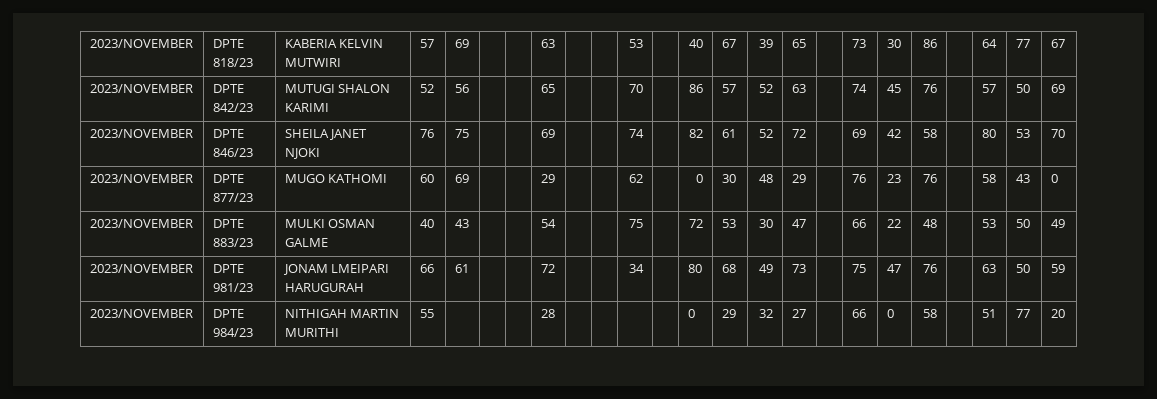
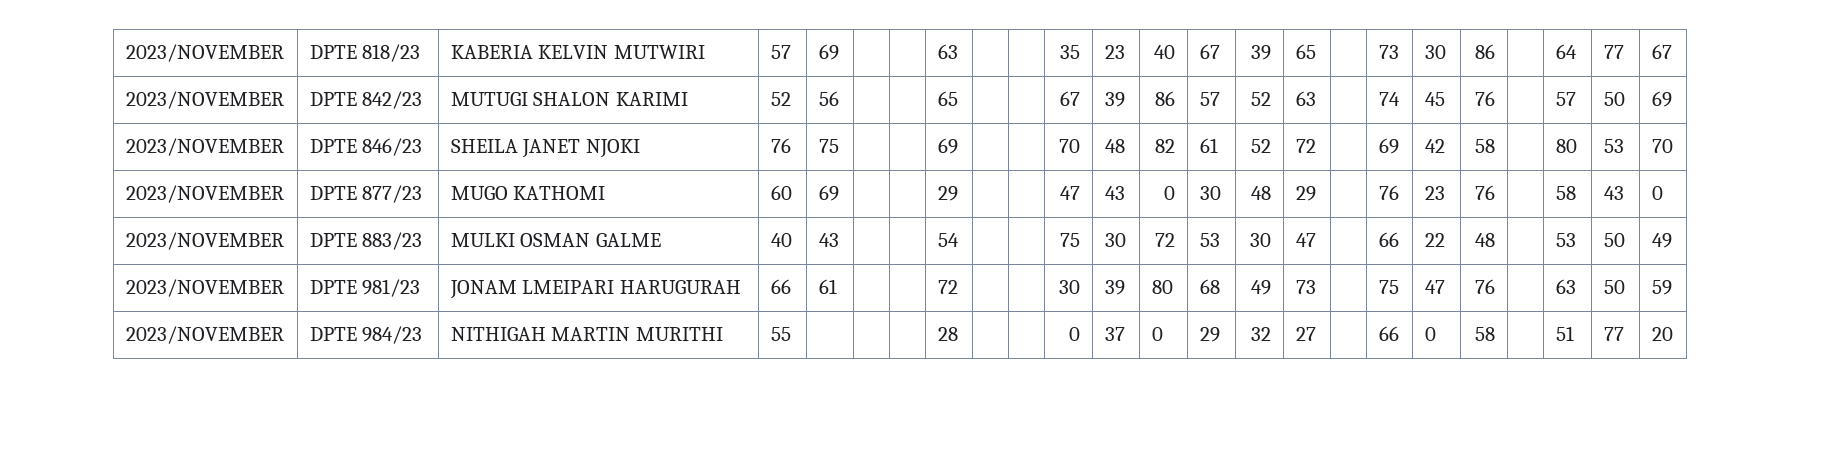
[629,39,644,48] 53 | -> [1060,45,1081,59] [1104,45,1125,59] 35 | 23
[629,84,644,93] 70 | -> [1060,91,1081,106] [1104,92,1125,107] 67 | 39
[629,129,645,138] 74 | -> [1059,139,1081,153] [1104,139,1125,153] 70 | 48
[629,174,644,183] 62 | -> [1060,186,1081,200] [1104,186,1125,200] 47 | 43
(644, 223) none -> [1104,233,1126,247] 30
[629,264,645,273] 34 | -> [1059,280,1081,294] [1104,280,1125,295] 30 | 39
(555, 313) | -> [1069,327,1081,341] [1104,327,1125,341] 0 | 37

